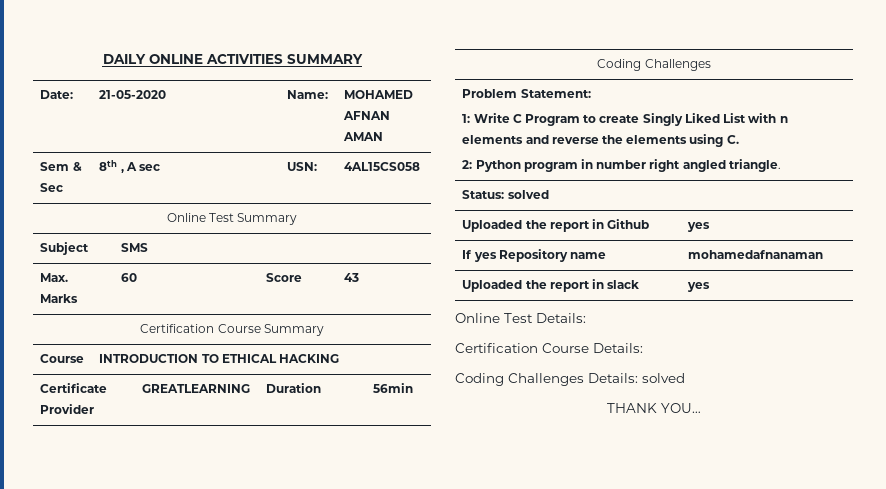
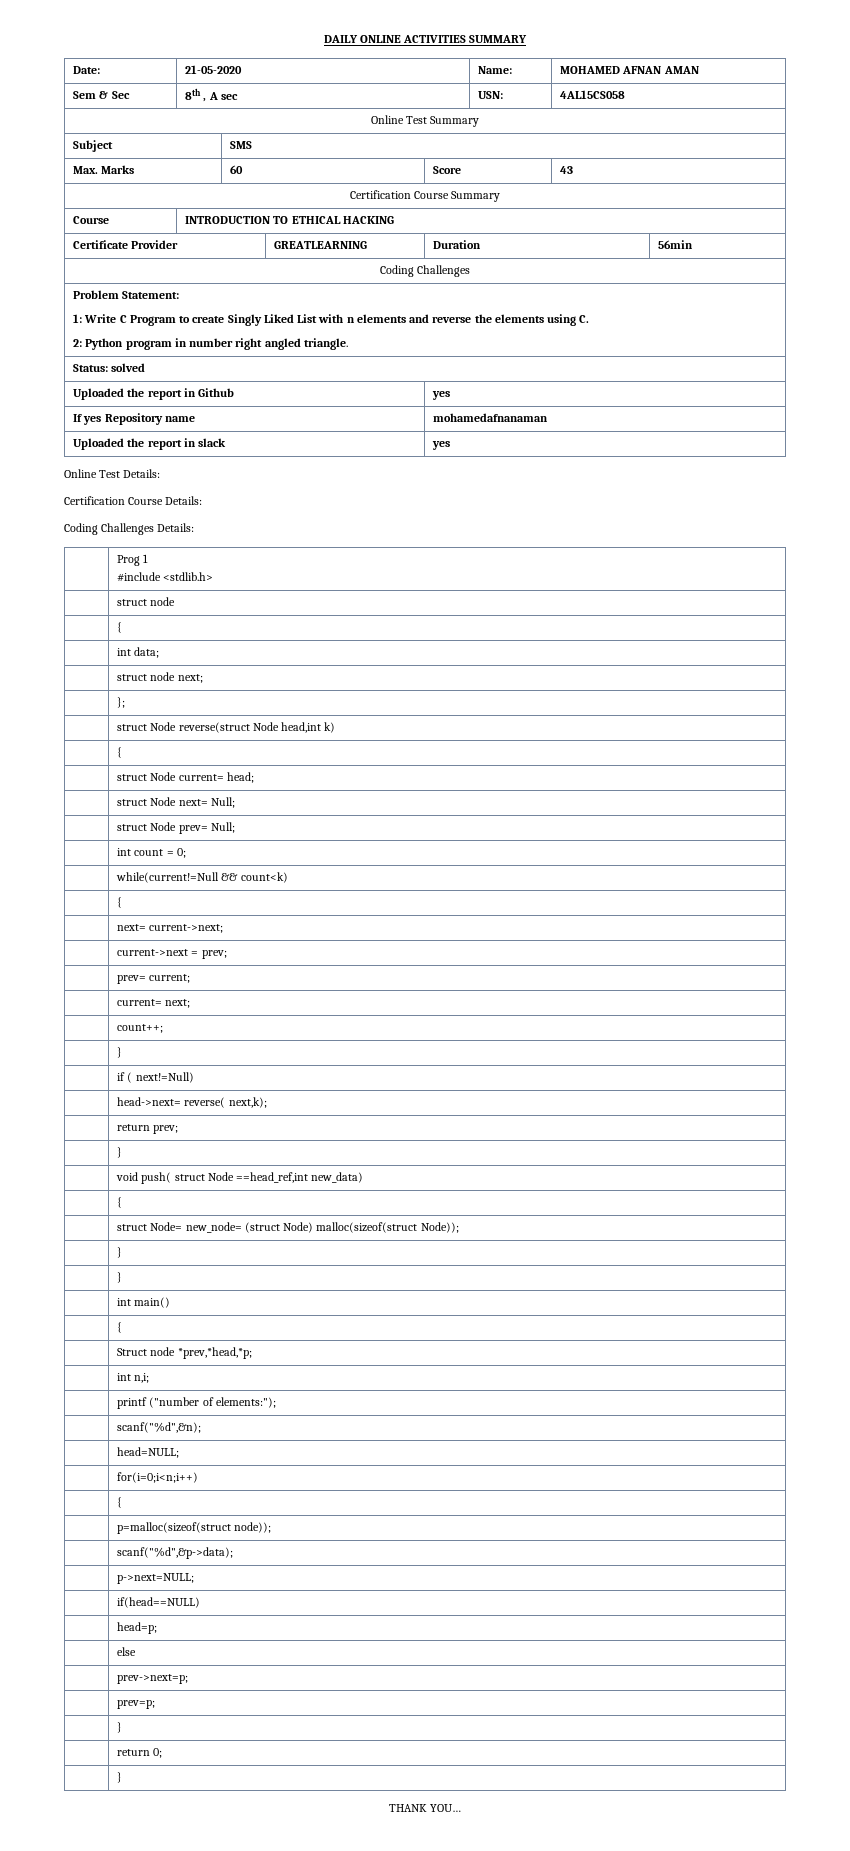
[642,373,685,383] solved -> [117,554,149,566] [117,572,214,582] [117,597,176,606] [117,622,123,633] [117,647,160,658] [117,672,203,683] [117,697,126,708] [117,722,336,733] [117,747,123,758] [117,772,254,783] [117,797,235,808] [117,822,235,834] [117,848,186,858] [116,872,288,883] [117,897,123,908] [117,924,224,933] [117,949,227,959] [117,974,191,984] [117,999,191,1008] [117,1024,164,1033] [117,1047,123,1058] [117,1072,194,1083] [117,1097,267,1108] [117,1124,179,1134] [117,1147,123,1158] [116,1172,364,1184] [117,1197,123,1208] [117,1222,459,1233] [117,1247,123,1258] [117,1272,123,1283] [117,1297,171,1308] [117,1322,123,1333] [117,1347,252,1359] [117,1373,150,1383] [117,1397,276,1409] [117,1422,202,1433] [117,1447,180,1458] [117,1472,199,1483] [117,1497,123,1508] [117,1522,272,1534] [117,1547,234,1559] [117,1573,195,1584] [117,1597,201,1608] [117,1622,158,1634] [117,1647,137,1656] [117,1674,189,1684] [117,1700,156,1709] [117,1722,123,1733] [117,1748,163,1758] [117,1772,123,1783] // | Prog 1 // #include <stdlib.h> // | struct node // | { // | int data; // | struct node next; // | }; // | struct Node reverse(struct Node head,int k) // | { // | struct Node current= head; // | struct Node next= Null; // | struct Node prev= Null; // | int count = 0; // | while(current!=Null && count<k) // | { // | next= current->next; // | current->next = prev; // | prev= current; // | current= next; // | count++; // | } // | if ( next!=Null) // | head->next= reverse( next,k); // | return prev; // | } // | void push( struct Node ==head_ref,int new_data) // | { // | struct Node= new_node= (struct Node) malloc(sizeof(struct Node)); // | } // | } // | int main() // | { // | Struct node *prev,*head,*p; // | int n,i; // | printf ("number of elements:"); // | scanf("%d",&n); // | head=NULL; // | for(i=0;i<n;i++) // | { // | p=malloc(sizeof(struct node)); // | scanf("%d",&p->data); // | p->next=NULL; // | if(head==NULL) // | head=p; // | else // | prev->next=p; // | prev=p; // | } // | return 0; // | }

